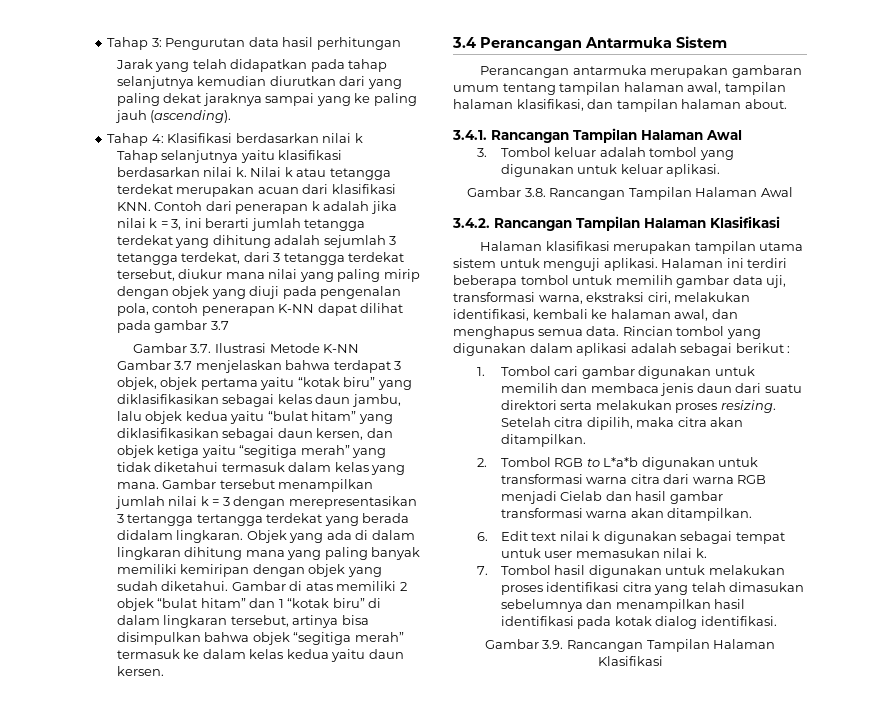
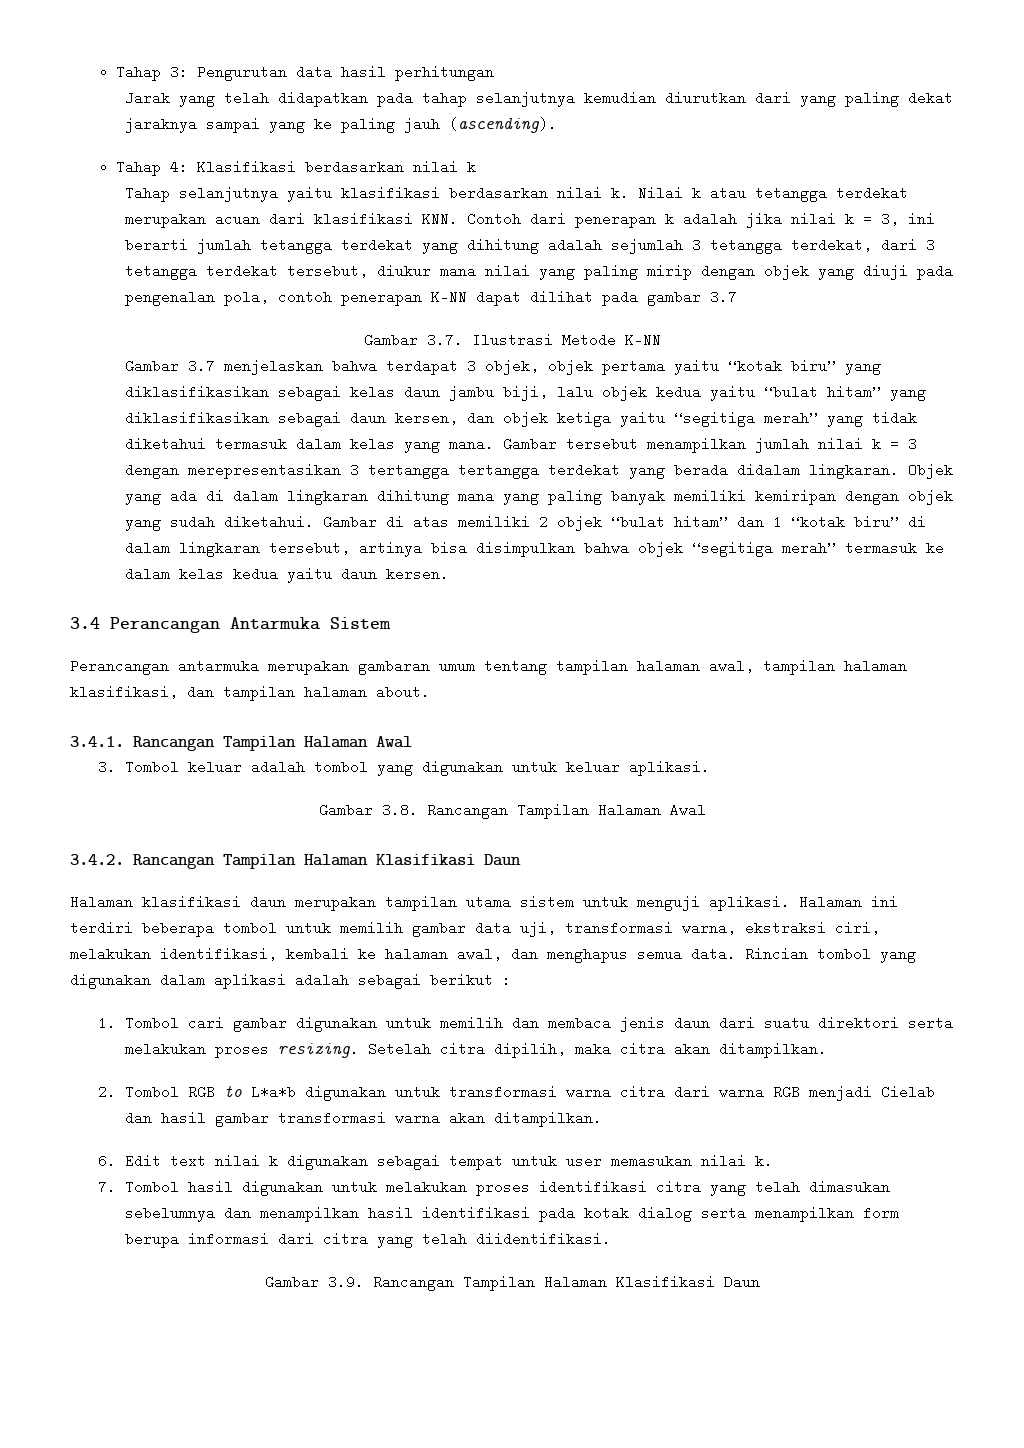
[351,394,401,407] jambu, -> [449,385,549,401] jambu biji,
(780, 222) none -> [484,854,521,866] Daun
(610, 246) none -> [250,895,286,909] daun
[700,616,777,626] identifikasi. -> [701,1206,900,1222] [125,1232,612,1248] serta menampilkan form berupa informasi dari citra yang telah diidentifikasi.
(663, 661) none -> [723,1275,760,1289] Daun

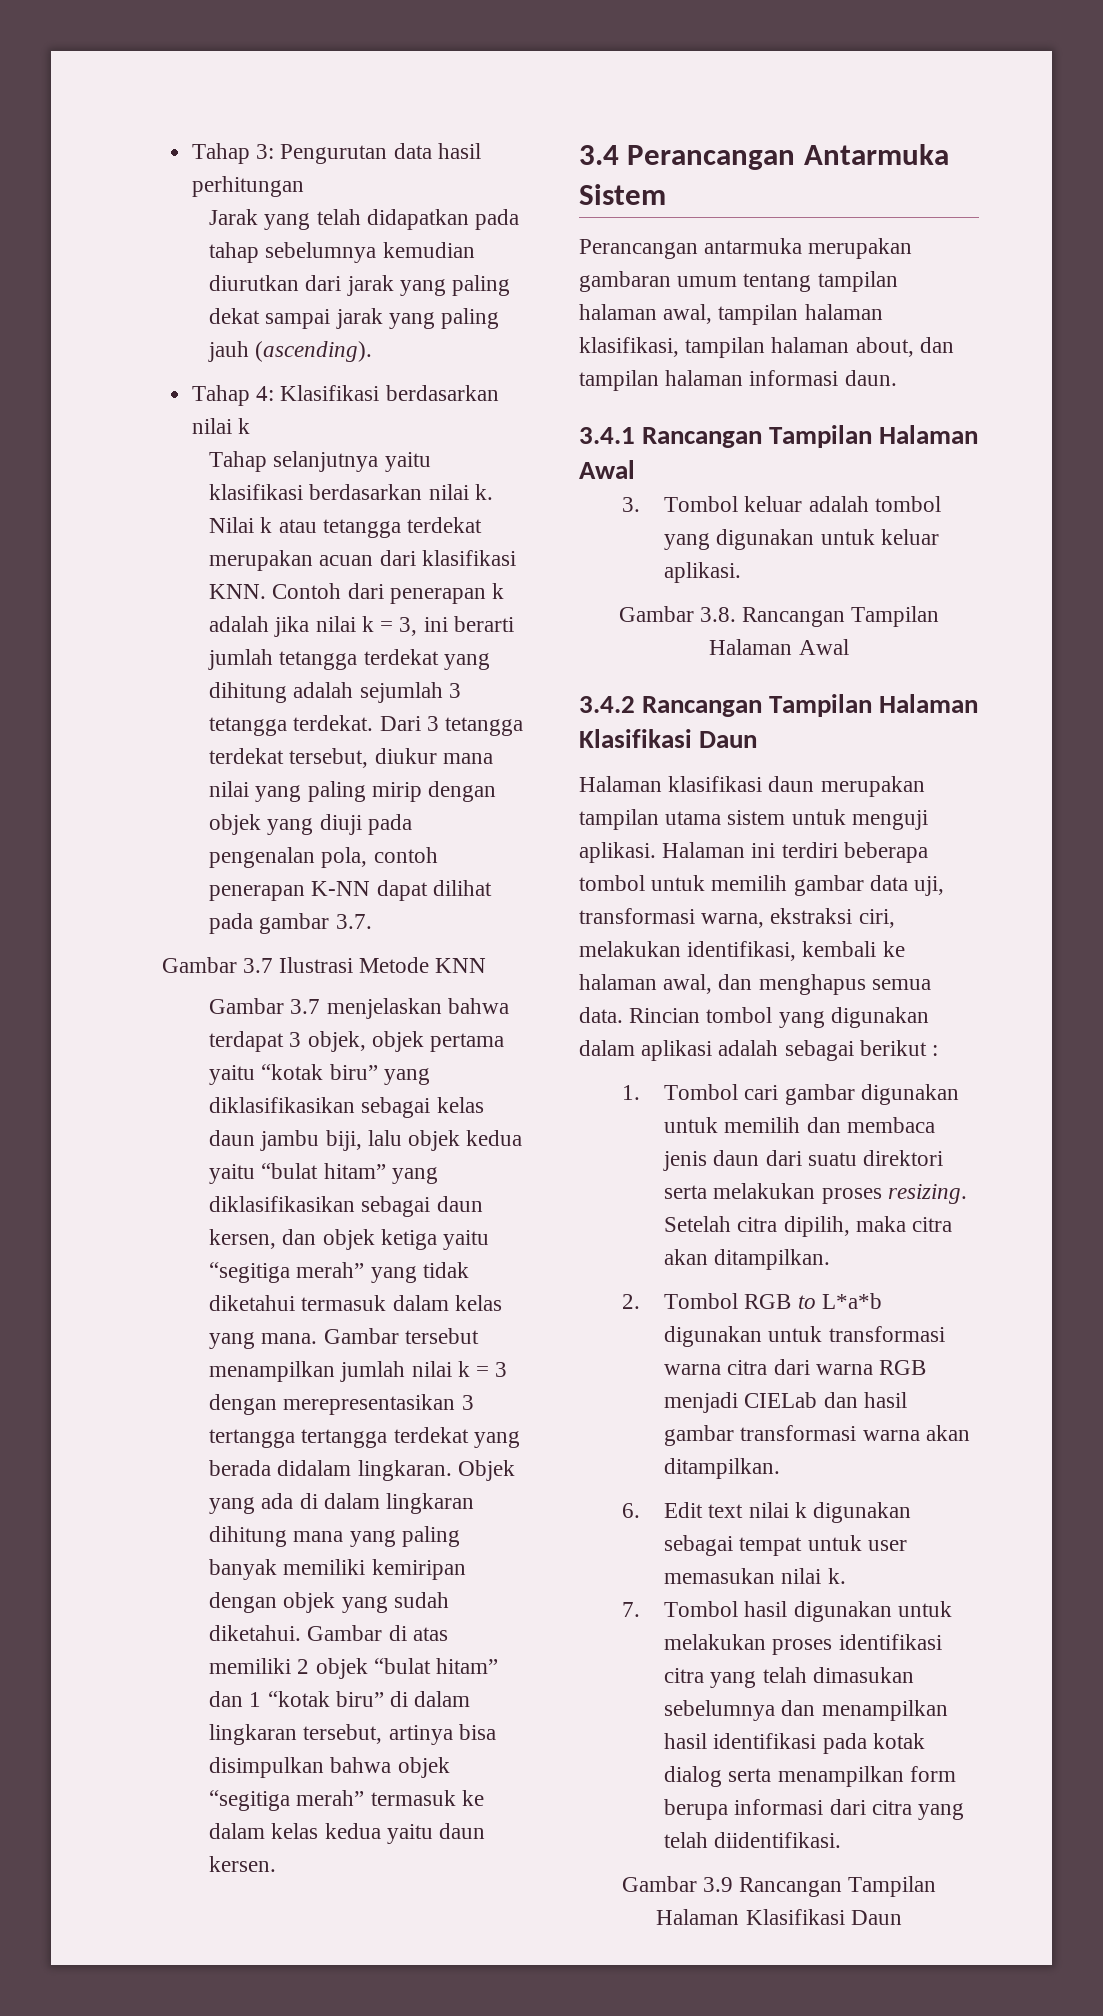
[476,91,576,107] selanjutnya -> [265,242,377,263] sebelumnya
(792, 98) none -> [346,275,394,296] jarak
[125,117,333,133] jaraknya sampai yang ke -> [265,308,435,329] sampai jarak yang
[791,238,918,252] terdekat, dari -> [293,715,421,731] terdekat. Dari
[710,290,738,304] [363,333,463,347] 3.7 // Gambar 3.7. -> [335,914,372,929] [161,957,273,973] 3.7. // Gambar 3.7
[624,333,661,347] K-NN -> [435,958,487,973] KNN
[187,685,430,701] [70,736,124,747] dan tampilan halaman about. // 3.4.1. -> [685,337,954,358] [579,370,897,391] [579,427,635,444] tampilan halaman about, dan tampilan halaman informasi daun. // 3.4.1
[70,854,124,865] 3.4.2. -> [579,696,635,713] 3.4.2
[881,1085,936,1099] Cielab -> [744,1392,818,1408] CIELab
[327,1275,364,1289] 3.9. -> [702,1877,733,1892] 3.9

